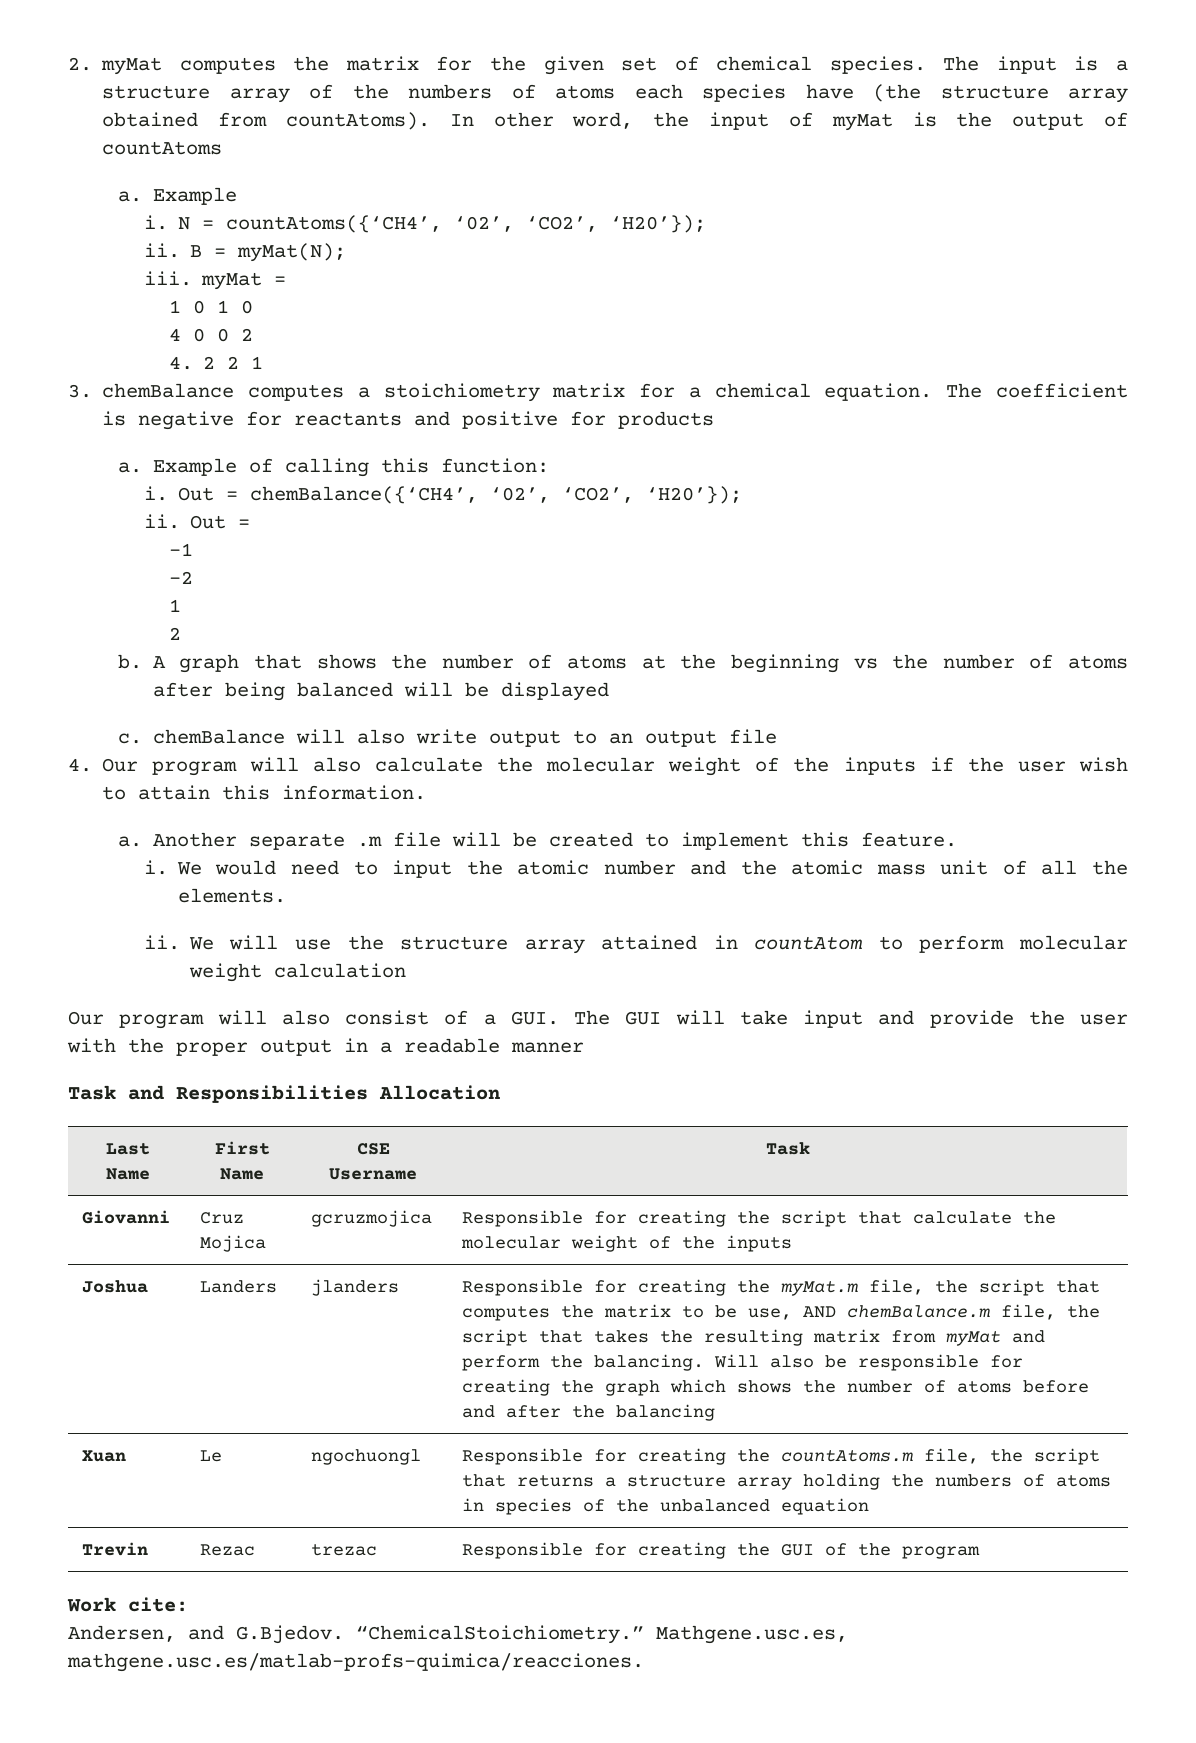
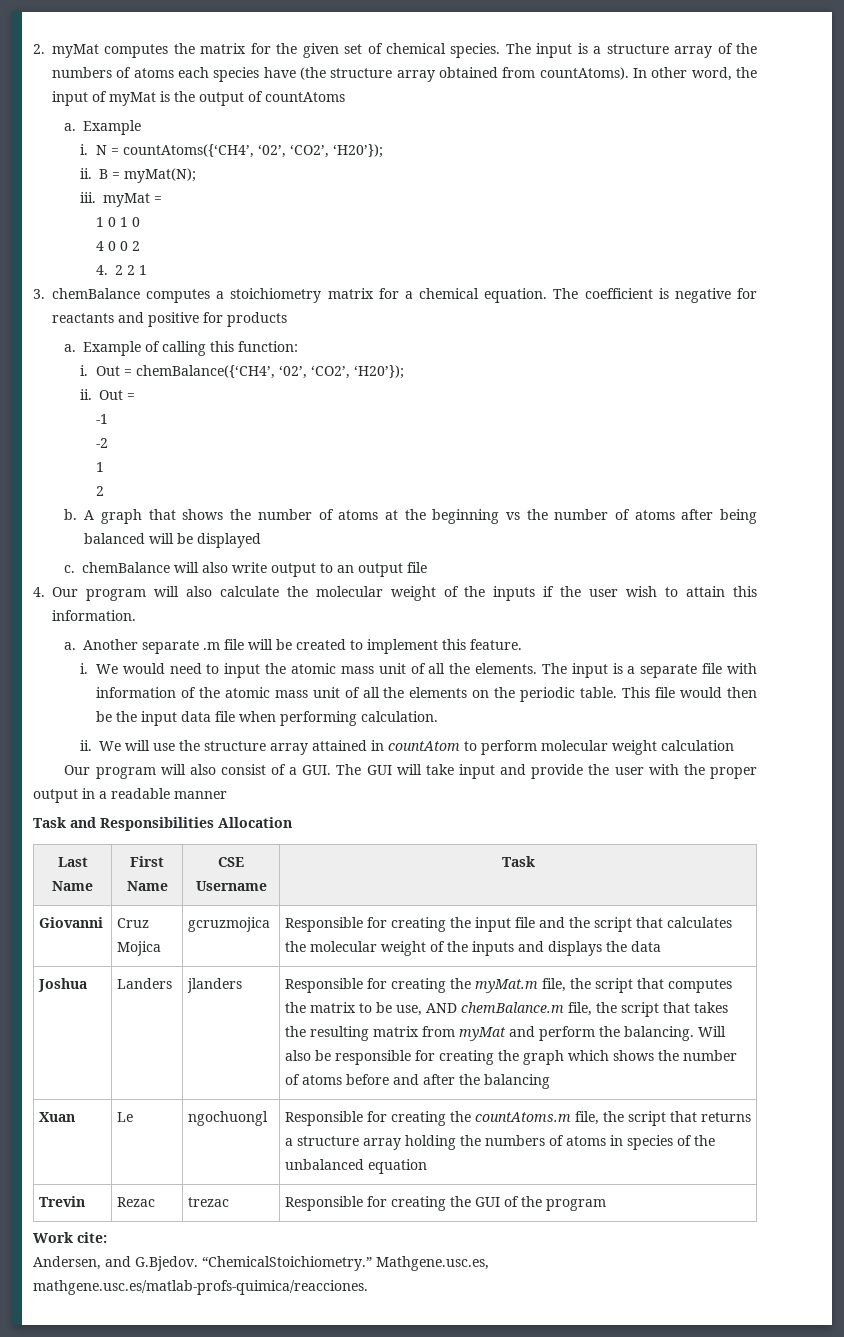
[603,860,1128,875] [177,888,286,903] number and the atomic mass unit of all the elements. -> [340,663,758,678] [95,687,758,702] [95,711,438,726] mass unit of all the elements. The input is a separate file with information of the atomic mass unit of all the elements on the periodic table. This file would then be the input data file when performing calculation.
[781,1210,1057,1227] [461,1235,793,1252] script that calculate the molecular weight of the inputs -> [474,917,732,932] [284,941,661,956] input file and the script that calculates the molecular weight of the inputs and displays the data

